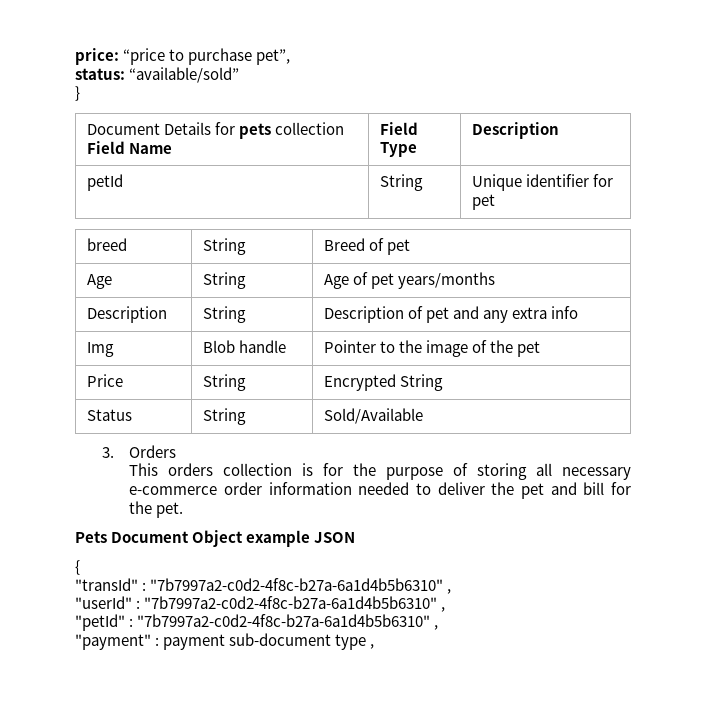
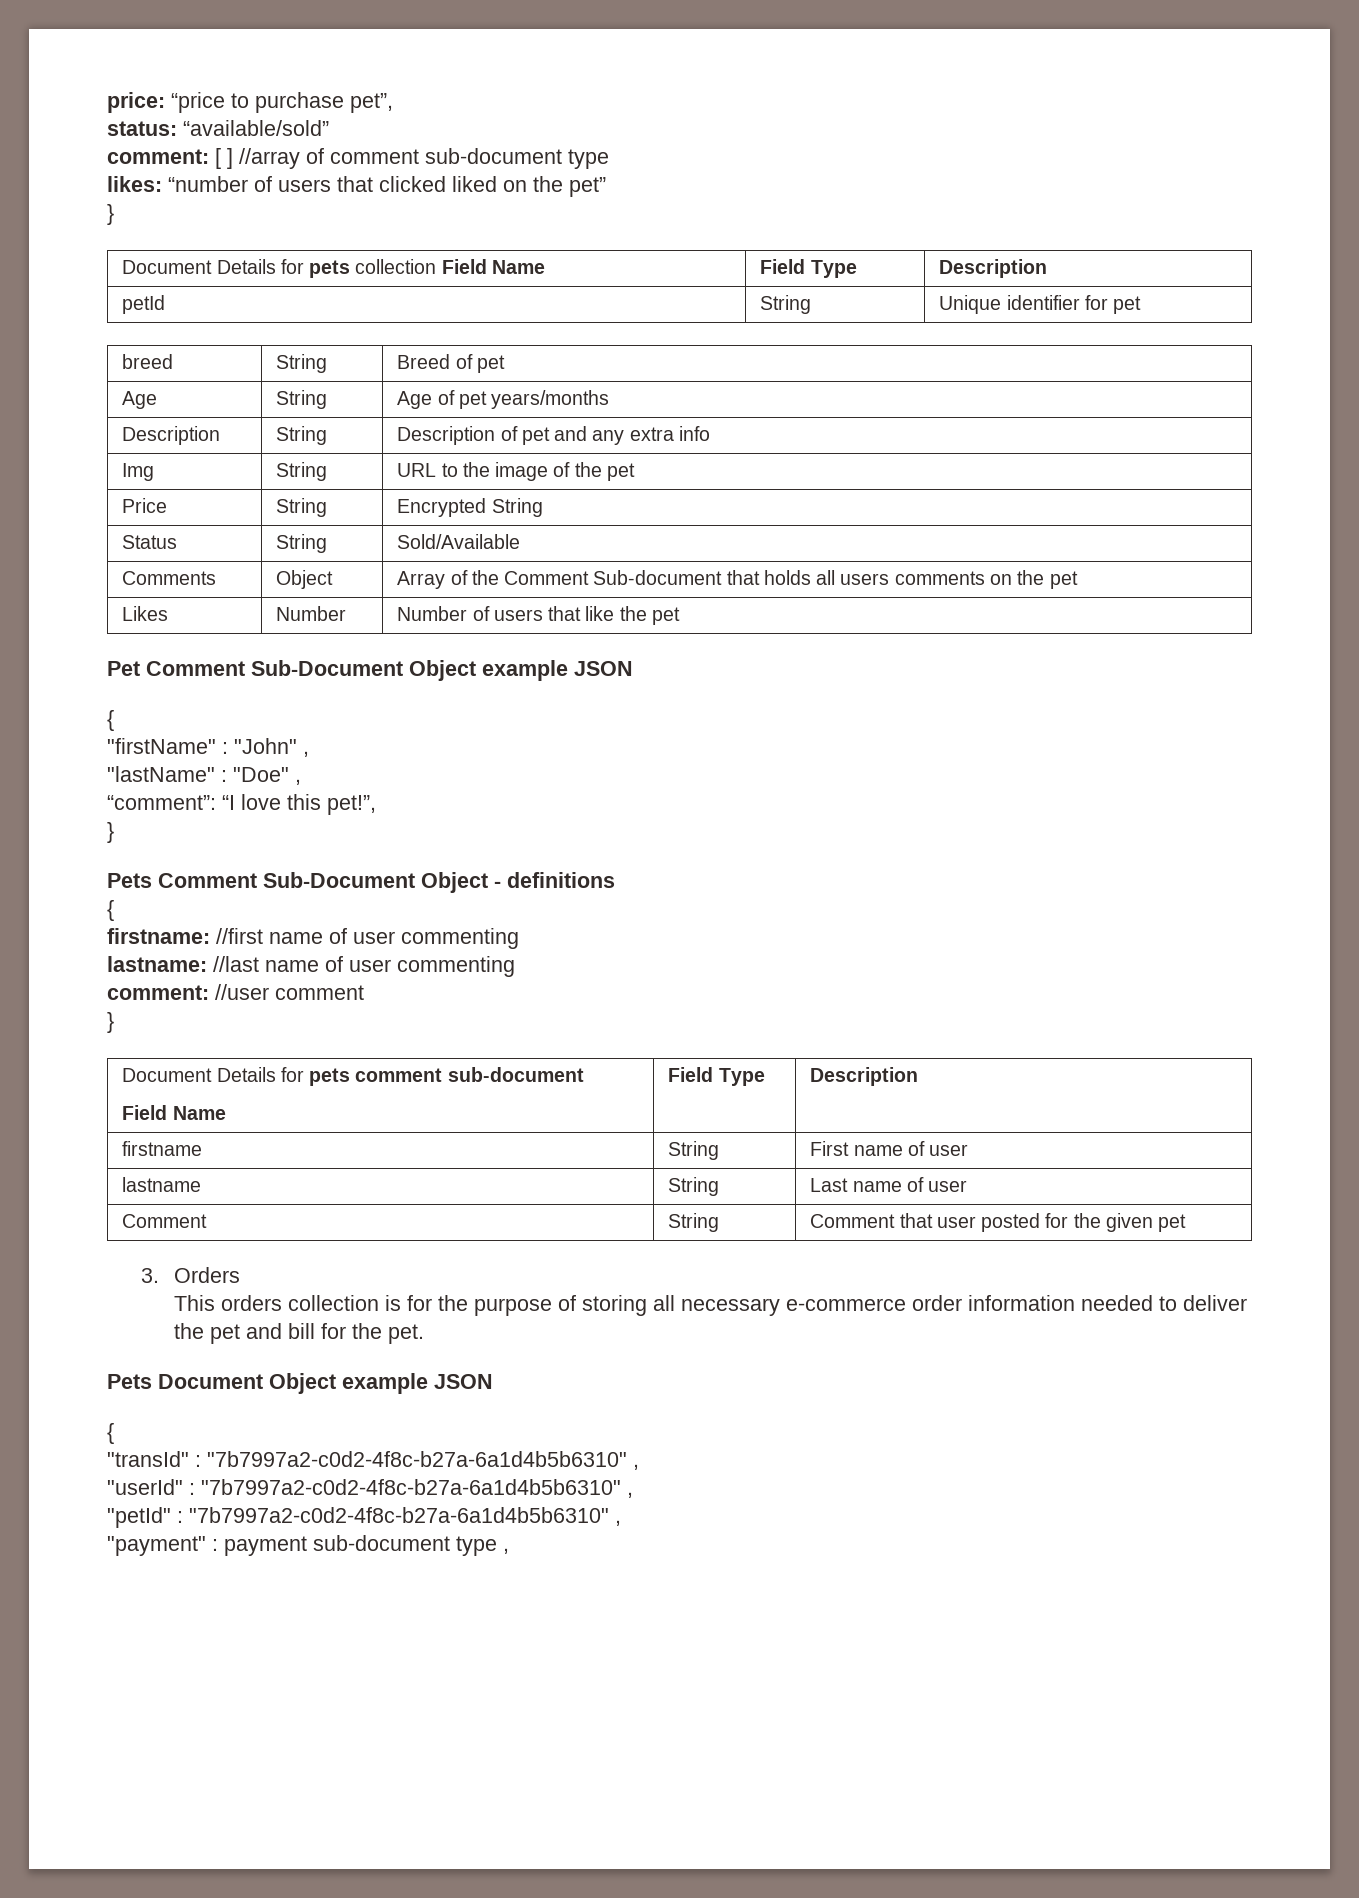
(240, 75) none -> [107,148,609,169] [107,176,606,197] // comment: [ ] //array of comment sub-document type // likes: “number of users that clicked liked on the pet”
[202,340,286,353] [323,340,376,353] Blob handle | Pointer -> [276,462,328,481] [397,463,437,477] String | URL
(423, 416) none -> [122,571,217,585] [276,570,334,589] [397,570,1078,589] [122,606,169,621] [276,606,347,621] [397,606,680,625] [107,660,633,681] [107,710,114,731] [107,738,309,757] [107,766,301,785] [107,794,376,815] [107,822,114,843] [107,872,615,893] [107,900,114,921] [107,928,519,949] [107,956,515,977] [107,984,364,1000] [107,1012,114,1033] [122,1067,584,1086] [122,1105,226,1120] [668,1067,765,1086] [810,1067,919,1086] [122,1141,203,1156] [668,1141,720,1160] [810,1141,969,1156] [122,1177,202,1192] [668,1177,720,1196] [810,1177,968,1192] [122,1214,208,1228] [668,1213,720,1232] [810,1213,1187,1232] // Comments | Object | Array of the Comment Sub-document that holds all users comments on the pet // Likes | Number | Number of users that like the pet // Pet Comment Sub-Document Object example JSON // { // "firstName" : "John" , // "lastName" : "Doe" , // “comment”: “I love this pet!”, // } // Pets Comment Sub-Document Object - definitions // { // firstname: //first name of user commenting // lastname: //last name of user commenting // comment: //user comment // } // Document Details for pets comment sub-document // Field Name | Field Type | Description // firstname | String | First name of user // lastname | String | Last name of user // Comment | String | Comment that user posted for the given pet

